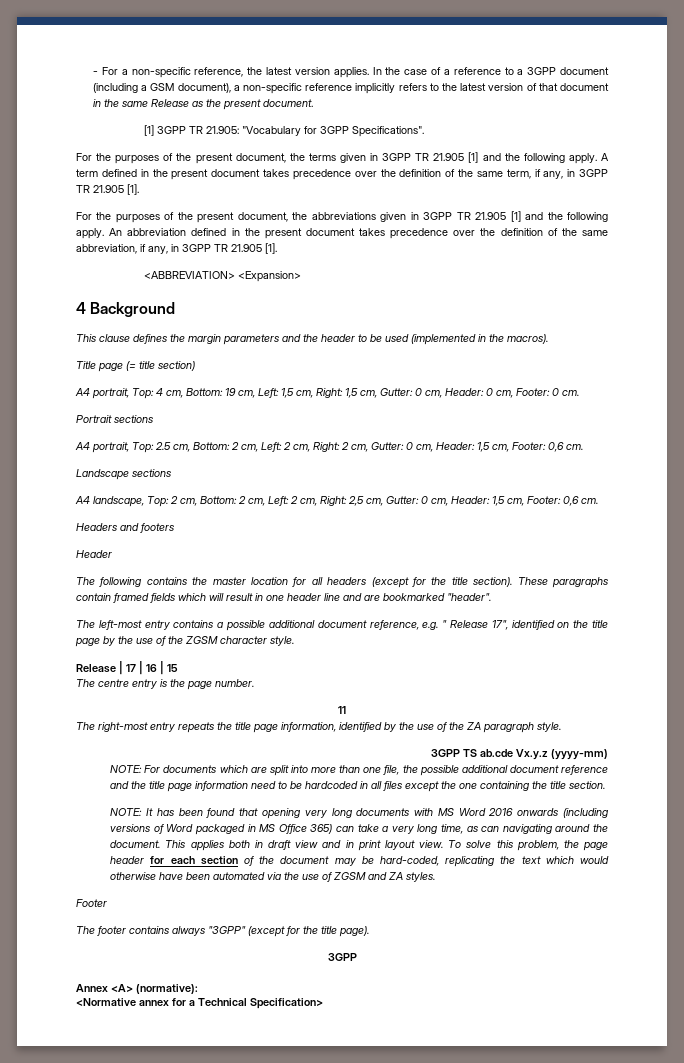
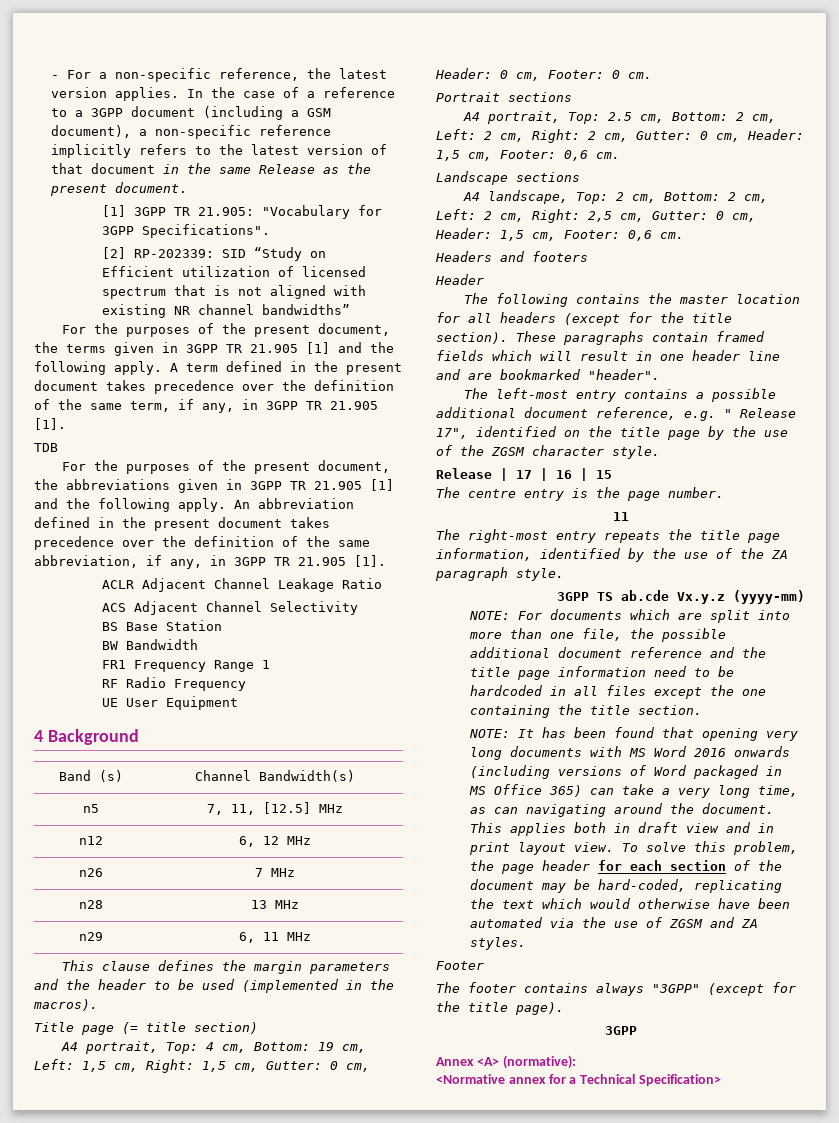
(425, 131) none -> [102,247,327,261] [102,266,367,277] [102,285,367,299] [102,304,351,318] // [2] RP-202339: SID “Study on Efficient utilization of licensed spectrum that is not aligned with existing NR channel bandwidths”
(139, 189) none -> [34,443,58,452] // TDB
[144,271,302,282] [76,302,176,317] <ABBREVIATION> <Expansion> // 4 Background -> [102,578,383,592] [102,601,359,615] [102,620,223,631] [102,639,199,650] [102,660,271,672] [102,677,247,691] [102,696,239,710] [34,729,139,745] [59,770,123,782] [195,770,355,782] [83,804,99,813] [207,802,343,815] [79,836,103,845] [239,836,311,847] [79,868,103,877] [255,868,295,877] [79,900,103,909] [251,900,299,909] [79,932,103,941] [239,932,311,943] ACLR Adjacent Channel Leakage Ratio // ACS Adjacent Channel Selectivity // BS Base Station // BW Bandwidth // FR1 Frequency Range 1 // RF Radio Frequency // UE User Equipment // 4 Background // Band (s) | Channel Bandwidth(s) // n5 | 7, 11, [12.5] MHz // n12 | 6, 12 MHz // n26 | 7 MHz // n28 | 13 MHz // n29 | 6, 11 MHz

